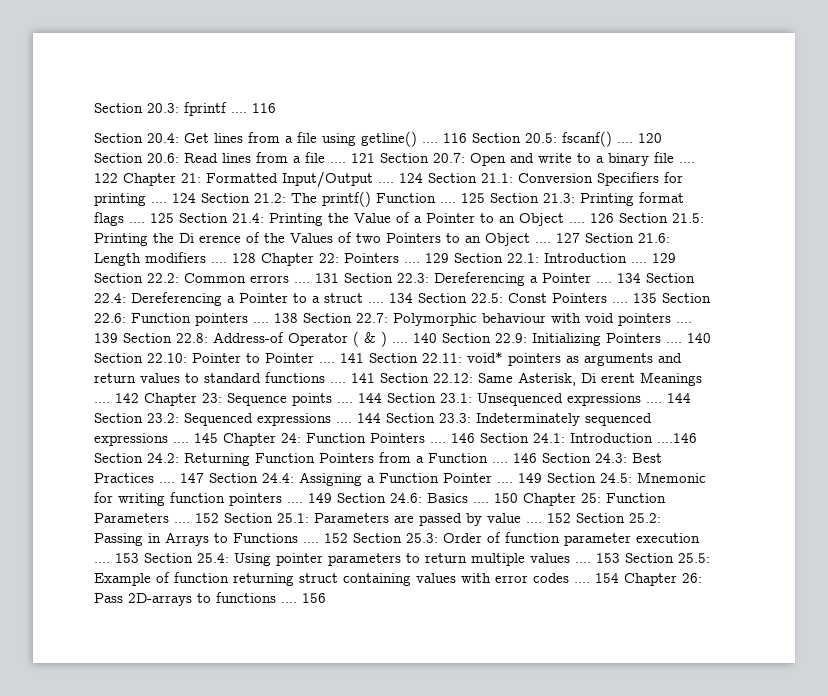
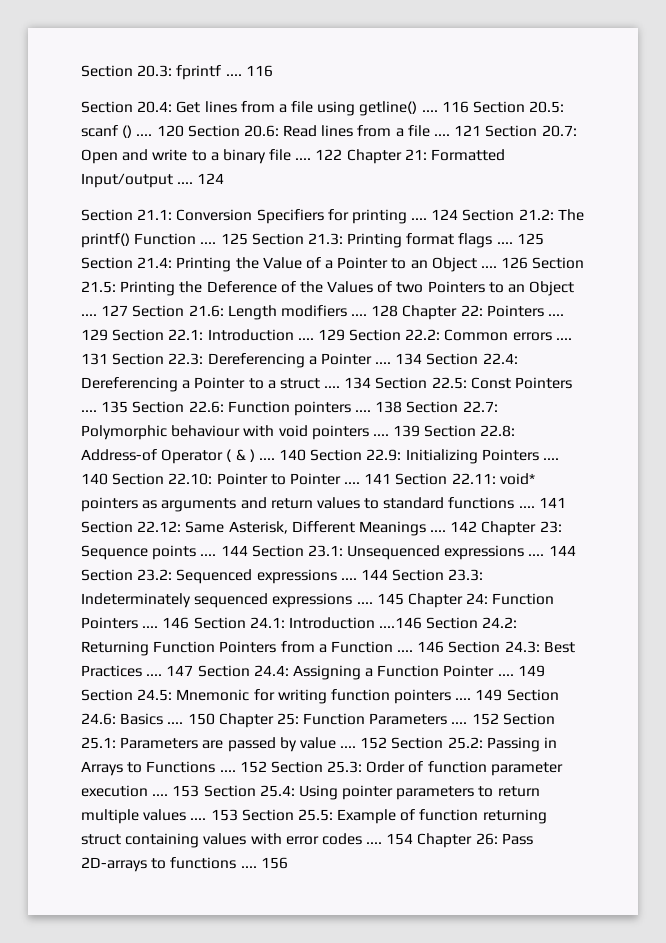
[562,131,612,147] fscanf() -> [81,125,133,138] scanf ()
[282,171,423,188] Input/Output .... 124 -> [81,173,225,188] Input/output .... 124 //
[179,233,241,243] Di erence -> [206,281,277,293] Deference
[581,373,635,383] Di erent -> [291,521,355,533] Different

